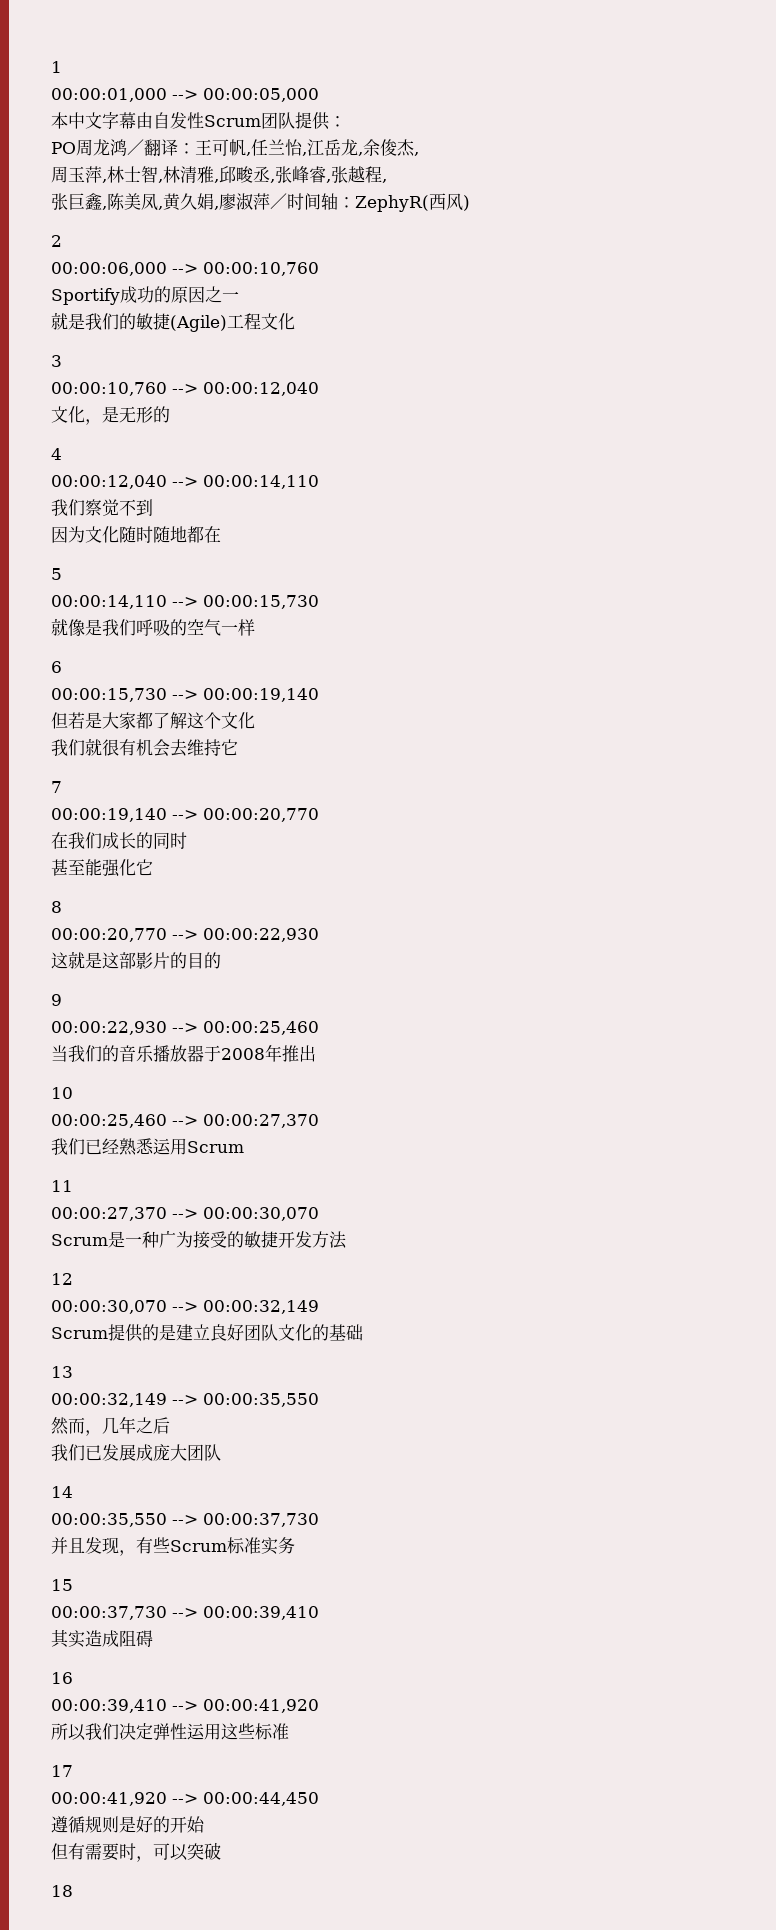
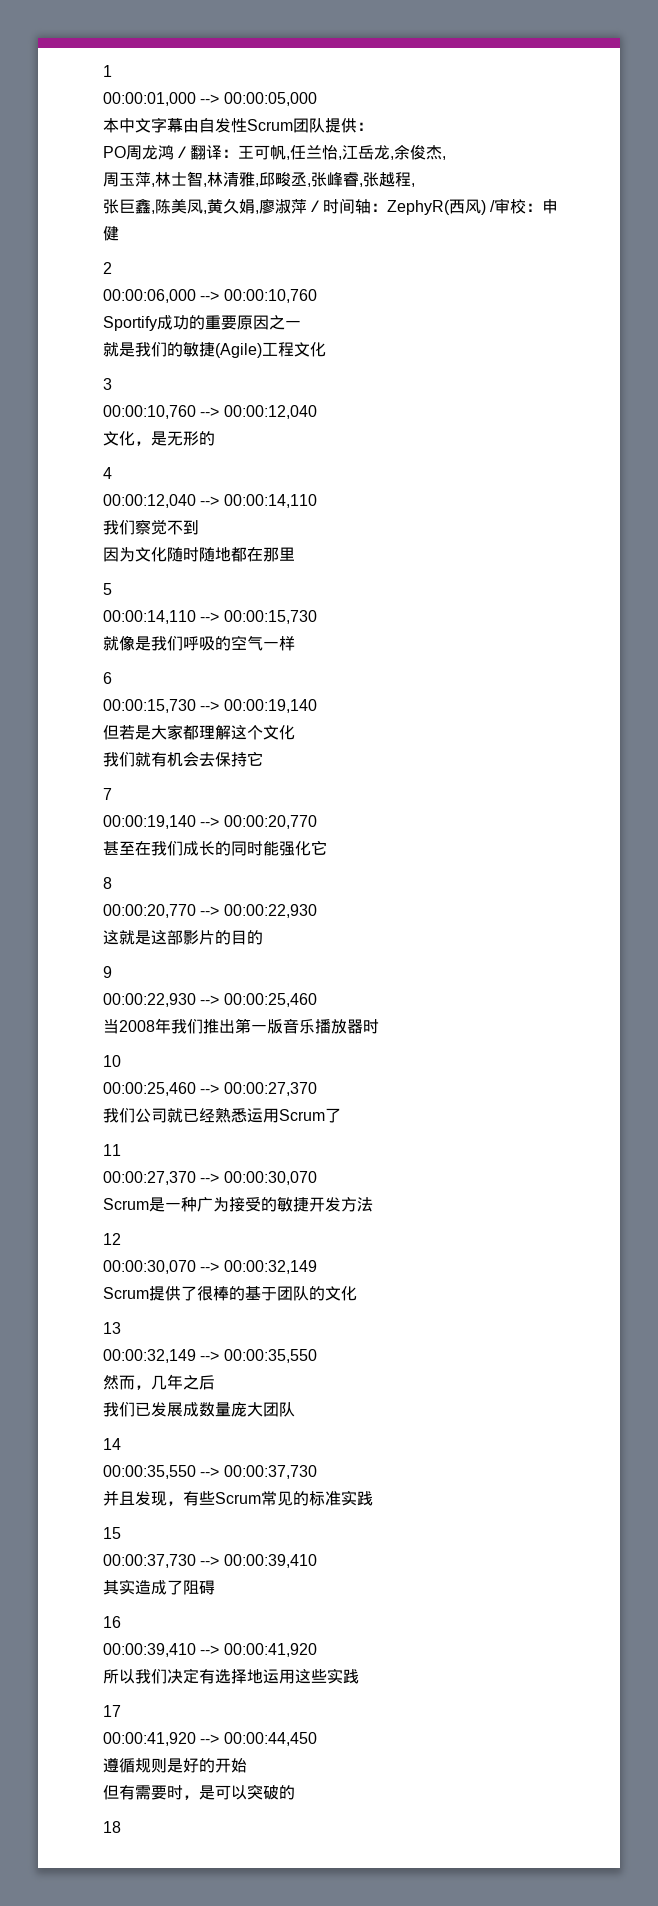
(470, 203) none -> [490,198,559,214] [103,226,119,241] /审校：申健
(171, 294) none -> [205,315,237,330] 重要
(221, 534) none -> [263,547,295,562] 那里
[153,712,170,729] 了 -> [199,725,215,739] 理
[102,739,119,756] 很 -> (151, 759) none
[187,739,204,756] 维 -> [215,752,231,767] 保
(319, 815) none -> [103,841,135,855] 甚至
[51,859,85,876] // 甚至 -> (263, 848) none
[68,1044,316,1062] 我们的音乐播放器于2008年推出 -> [119,1018,379,1034] 2008年我们推出第一版音乐播放器时
(85, 1146) none -> [135,1108,183,1123] 公司就
(244, 1147) none -> [325,1108,341,1123] 了
[142,1324,363,1341] 的是建立良好团队文化的基础 -> [181,1286,357,1301] 了很棒的基于团队的文化
(153, 1452) none -> [199,1402,231,1417] 数量
[227,1537,295,1555] 标准实务 -> [261,1490,373,1506] 常见的标准实践
(119, 1638) none -> [167,1580,183,1595] 了
[153,1723,187,1740] 弹性 -> [199,1669,263,1684] 有选择地
[255,1723,289,1740] 标准 -> [327,1668,359,1684] 实践
(153, 1859) none -> [199,1785,215,1800] 是
(221, 1851) none -> [279,1785,295,1800] 的

